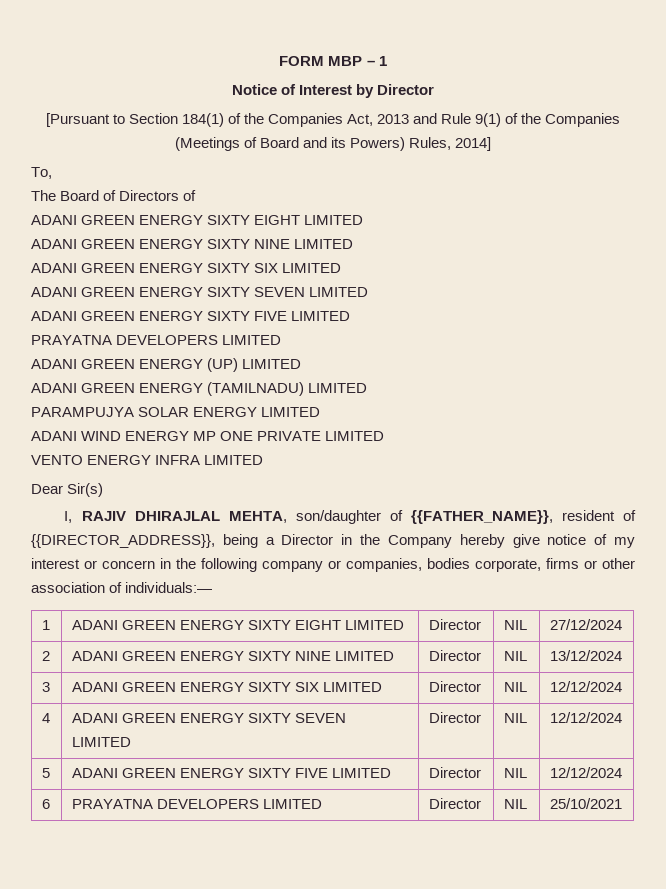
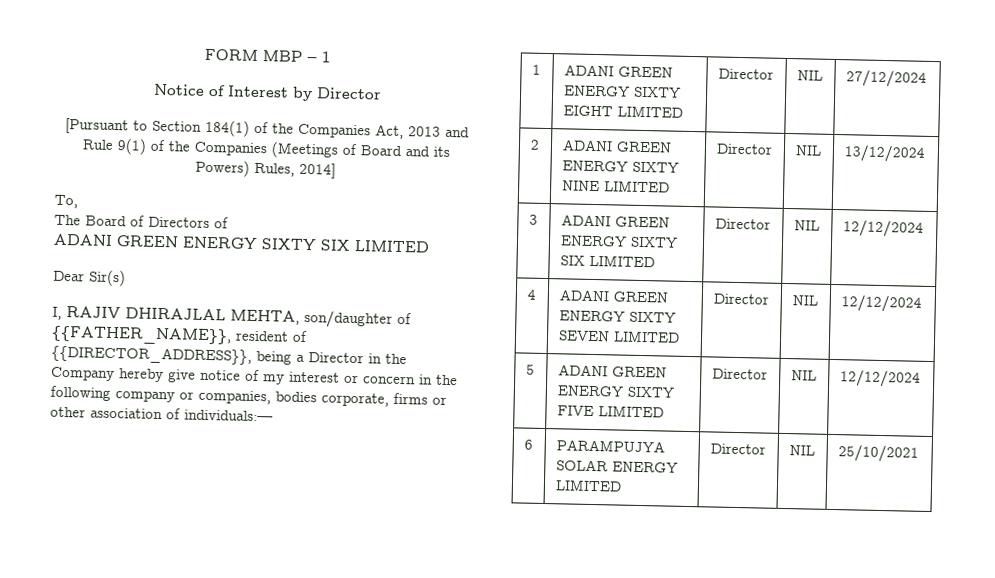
[31,215,364,225] [31,239,354,249] [31,263,342,273] [31,287,369,297] [31,311,351,321] [31,335,282,345] [31,358,302,372] [31,382,368,396] [31,407,321,417] [31,431,385,441] [31,455,264,465] // ADANI GREEN ENERGY SIXTY EIGHT LIMITED // ADANI GREEN ENERGY SIXTY NINE LIMITED // ADANI GREEN ENERGY SIXTY SIX LIMITED // ADANI GREEN ENERGY SIXTY SEVEN LIMITED // ADANI GREEN ENERGY SIXTY FIVE LIMITED // PRAYATNA DEVELOPERS LIMITED // ADANI GREEN ENERGY (UP) LIMITED // ADANI GREEN ENERGY (TAMILNADU) LIMITED // PARAMPUJYA SOLAR ENERGY LIMITED // ADANI WIND ENERGY MP ONE PRIVATE LIMITED // VENTO ENERGY INFRA LIMITED -> [53,233,429,253] // ADANI GREEN ENERGY SIXTY SIX LIMITED
[71,799,259,809] PRAYATNA DEVELOPERS -> [555,439,665,453] [555,459,678,473] PARAMPUJYA SOLAR ENERGY

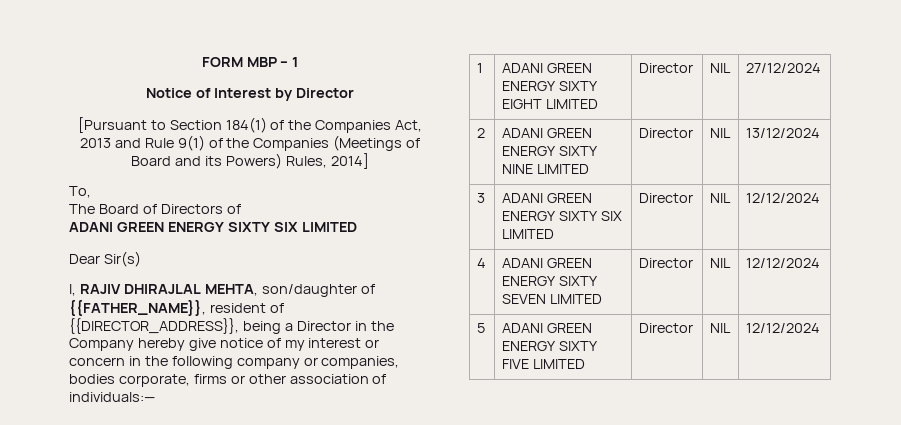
[523,439,533,450] [555,439,665,453] [555,459,678,473] [554,479,622,492] [709,443,766,455] [788,445,815,456] [837,444,919,463] // 6 | PARAMPUJYA SOLAR ENERGY LIMITED | Director | NIL | 25/10/2021 -> (820, 328) none

